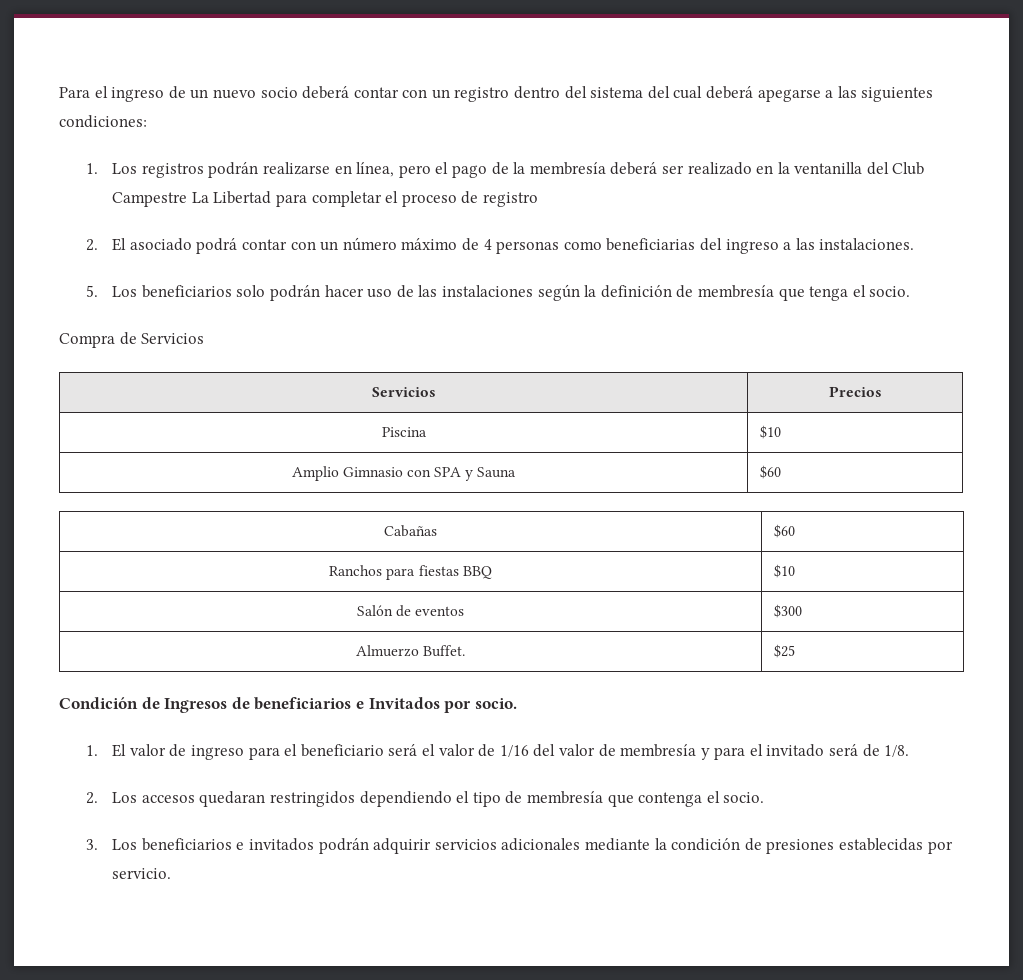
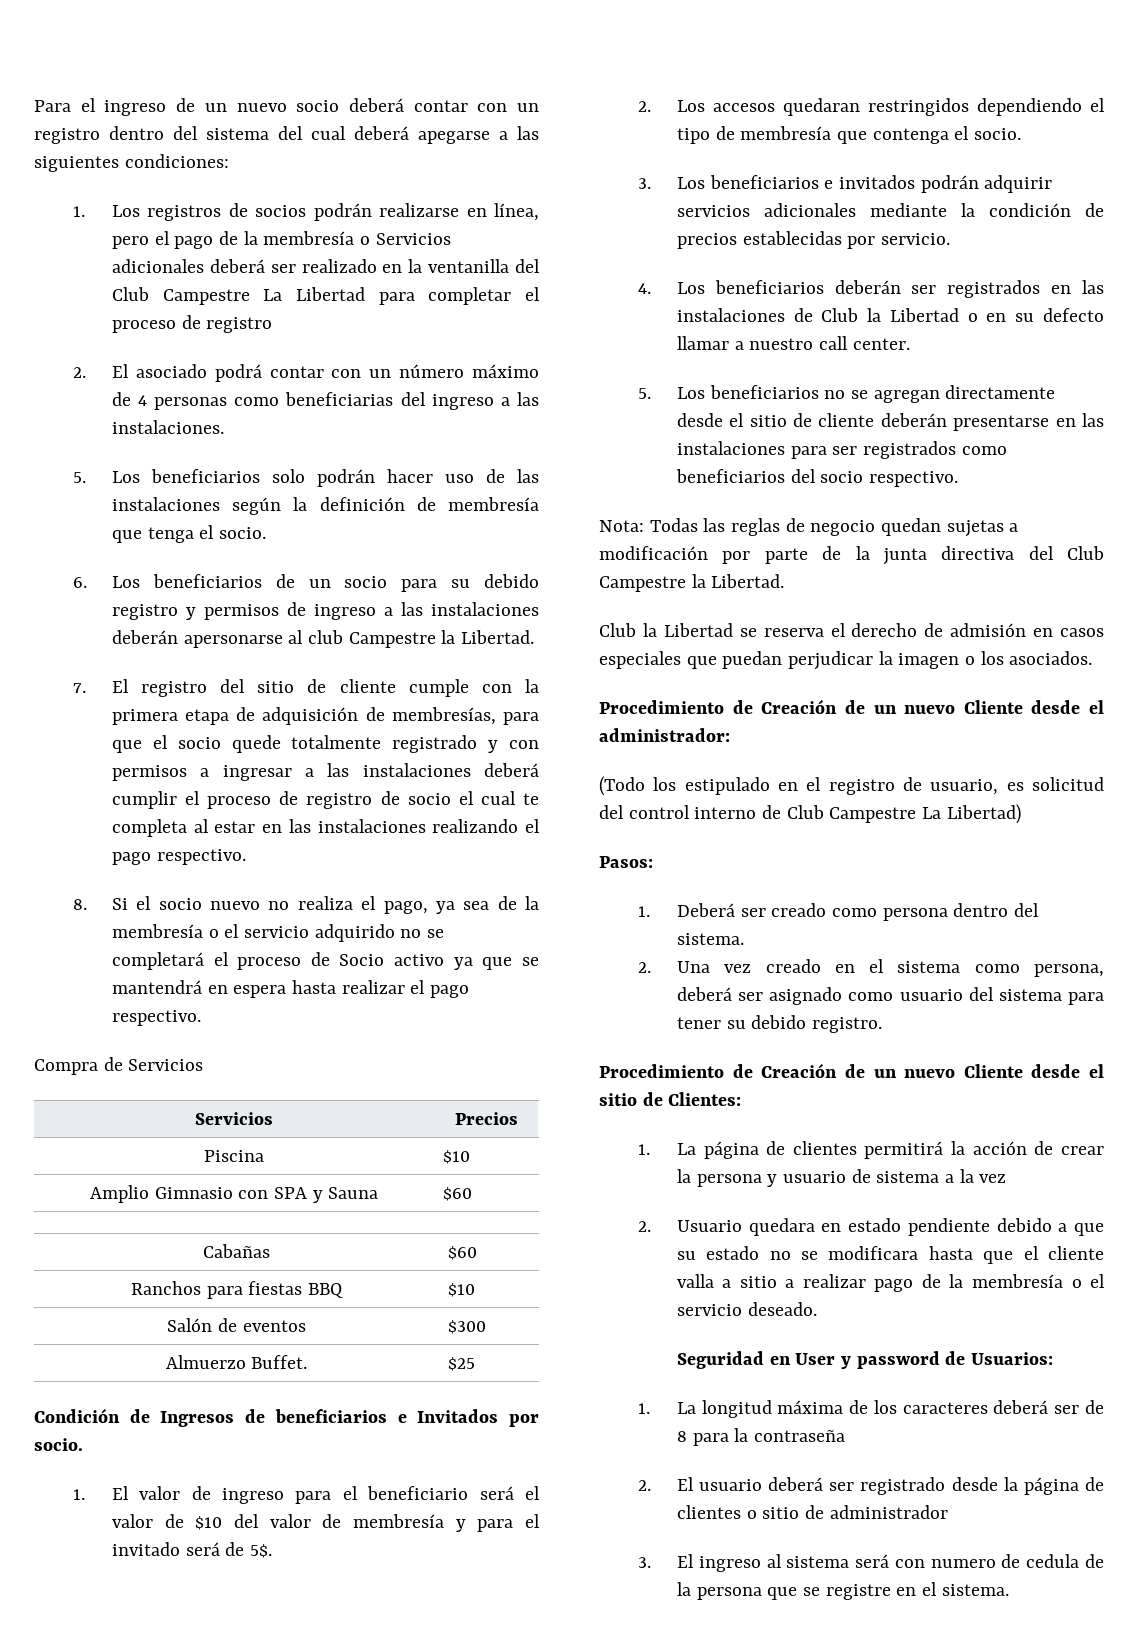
(204, 170) none -> [228,203,307,217] de socios
(606, 168) none -> [359,233,451,245] [111,259,204,273] o Servicios adicionales
(911, 291) none -> [72,574,539,592] [111,602,539,620] [111,630,534,648] [72,679,539,697] [111,707,539,725] [111,735,539,753] [111,763,539,781] [111,791,539,809] [111,819,540,837] [111,849,246,865] [72,896,539,914] [111,924,444,942] [111,952,539,970] [111,980,469,998] [111,1010,201,1026] // 6. Los beneficiarios de un socio para su debido registro y permisos de ingreso a las instalaciones deberán apersonarse al club Campestre la Libertad. // 7. El registro del sitio de cliente cumple con la primera etapa de adquisición de membresías, para que el socio quede totalmente registrado y con permisos a ingresar a las instalaciones deberá cumplir el proceso de registro de socio el cual te completa al estar en las instalaciones realizando el pago respectivo. // 8. Si el socio nuevo no realiza el pago, ya sea de la membresía o el servicio adquirido no se completará el proceso de Socio activo ya que se mantendrá en espera hasta realizar el pago respectivo.
[499,745,529,757] 1/16 -> [195,1516,223,1530] $10
[884,745,910,757] 1/8. -> [249,1544,272,1558] 5$.
[766,839,835,854] presiones -> [676,233,737,249] precios
(172, 873) none -> [637,280,1104,298] [676,308,1104,322] [676,336,910,350] [637,385,1056,403] [676,413,1104,431] [676,441,1007,459] [675,469,958,487] [599,518,1019,537] [599,546,1104,565] [599,574,785,592] [599,623,1104,637] [599,651,1093,670] [599,699,1104,714] [599,728,730,742] [599,776,1104,796] [599,804,1021,824] [599,856,653,868] [637,903,1039,921] [676,933,744,945] [637,959,1104,977] [676,987,1104,1005] [676,1015,882,1033] [599,1063,1104,1078] [599,1092,742,1106] [637,1141,1104,1159] [676,1169,1007,1187] [637,1218,1104,1236] [676,1246,1104,1264] [676,1274,1105,1292] [676,1302,817,1316] [676,1351,1053,1369] [637,1400,1104,1418] [676,1428,845,1446] [637,1477,1104,1495] [676,1505,948,1519] [637,1554,1104,1572] [676,1582,1009,1600] // 4. Los beneficiarios deberán ser registrados en las instalaciones de Club la Libertad o en su defecto llamar a nuestro call center. // 5. Los beneficiarios no se agregan directamente desde el sitio de cliente deberán presentarse en las instalaciones para ser registrados como beneficiarios del socio respectivo. // Nota: Todas las reglas de negocio quedan sujetas a modificación por parte de la junta directiva del Club Campestre la Libertad. // Club la Libertad se reserva el derecho de admisión en casos especiales que puedan perjudicar la imagen o los asociados. // Procedimiento de Creación de un nuevo Cliente desde el administrador: // (Todo los estipulado en el registro de usuario, es solicitud del control interno de Club Campestre La Libertad) // Pasos: // 1. Deberá ser creado como persona dentro del sistema. // 2. Una vez creado en el sistema como persona, deberá ser asignado como usuario del sistema para tener su debido registro. // Procedimiento de Creación de un nuevo Cliente desde el sitio de Clientes: // 1. La página de clientes permitirá la acción de crear la persona y usuario de sistema a la vez // 2. Usuario quedara en estado pendiente debido a que su estado no se modificara hasta que el cliente valla a sitio a realizar pago de la membresía o el servicio deseado. // Seguridad en User y password de Usuarios: // 1. La longitud máxima de los caracteres deberá ser de 8 para la contraseña // 2. El usuario deberá ser registrado desde la página de clientes o sitio de administrador // 3. El ingreso al sistema será con numero de cedula de la persona que se registre en el sistema.

